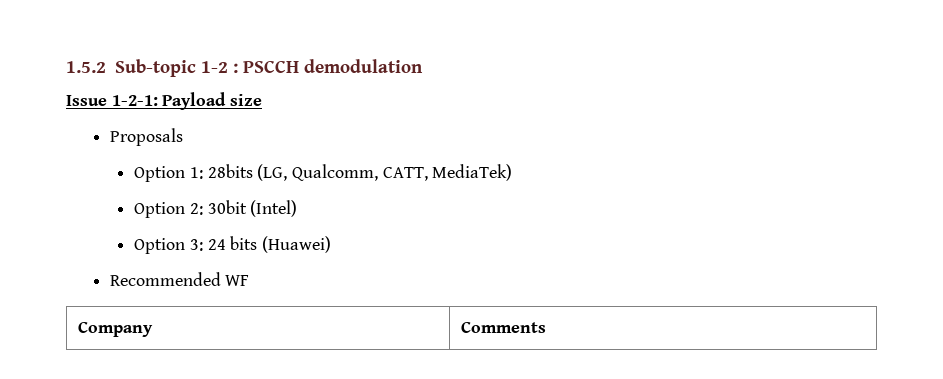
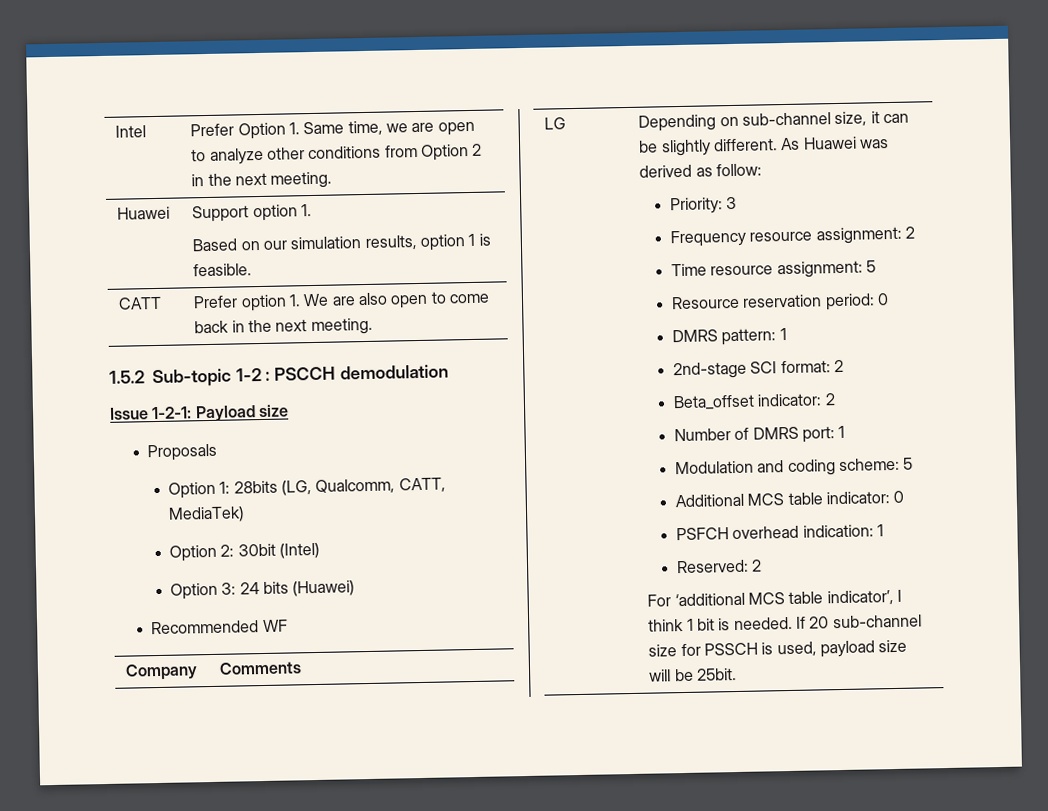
(66, 67) none -> [115,125,147,138] [190,120,475,140] [191,143,483,165] [191,171,333,189] [117,206,171,220] [192,203,313,223] [192,233,491,252] [193,263,253,277] [118,296,163,310] [193,291,490,312] [194,317,373,336] Intel | Prefer Option 1. Same time, we are open to analyze other conditions from Option 2 in the next meeting. // Huawei | Support option 1. // Based on our simulation results, option 1 is feasible. // CATT | Prefer option 1. We are also open to come back in the next meeting. //
(547, 327) none -> [544,117,567,130] [638,111,910,132] [638,136,890,157] [639,163,763,178] [669,196,738,215] [669,226,915,248] [670,260,876,279] [670,293,889,311] [671,327,787,346] [672,359,844,380] [672,393,836,411] [673,425,846,443] [674,457,914,477] [674,490,905,508] [675,524,884,541] [675,559,763,574] [647,589,903,607] [648,614,922,632] [648,639,908,658] [649,667,738,682] // LG | Depending on sub-channel size, it can be slightly different. As Huawei was derived as follow: // Priority: 3 // Frequency resource assignment: 2 // Time resource assignment: 5 // Resource reservation period: 0 // DMRS pattern: 1 // 2nd-stage SCI format: 2 // Beta_offset indicator: 2 // Number of DMRS port: 1 // Modulation and coding scheme: 5 // Additional MCS table indicator: 0 // PSFCH overhead indication: 1 // Reserved: 2 // For ‘additional MCS table indicator’, I think 1 bit is needed. If 20 sub-channel size for PSSCH is used, payload size will be 25bit.

